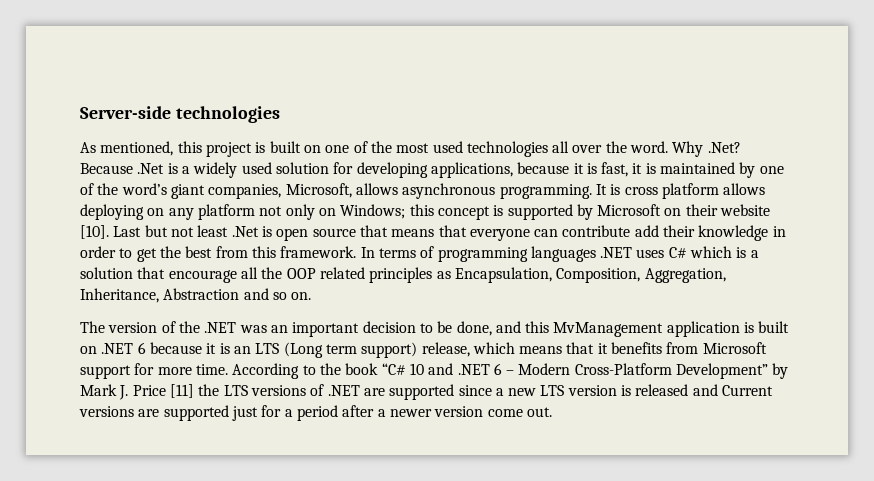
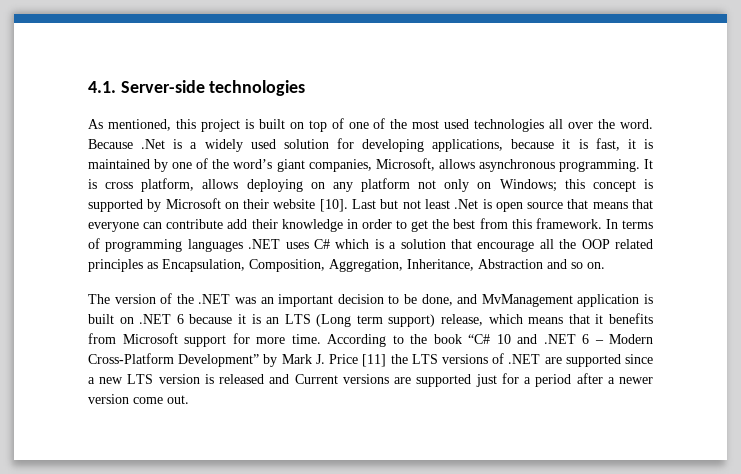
(80, 112) none -> [88,81,116,93] 4.1.
(321, 149) none -> [308,118,344,132] top of
[672,141,741,157] Why .Net? -> (654, 124) none
[661,183,719,199] platform -> [141,178,195,192] platform,
[525,321,550,333] this -> (478, 299) none

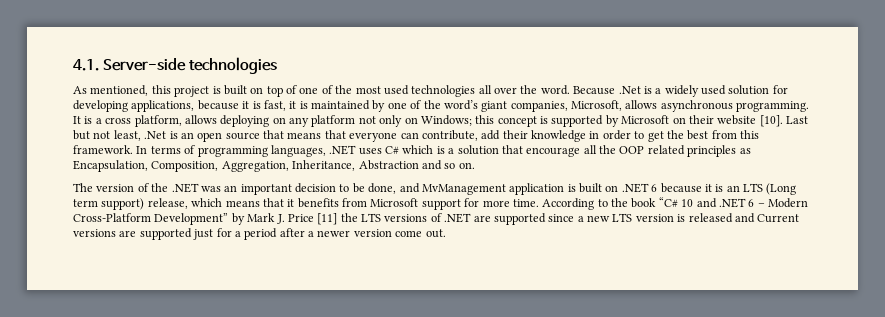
(97, 184) none -> [95,118,102,124] a
[424,199,492,209] least .Net is -> [113,130,194,141] least, .Net is an
[166,219,224,229] contribute -> [421,130,478,141] contribute,
[187,239,243,252] languages -> [270,145,326,157] languages,

